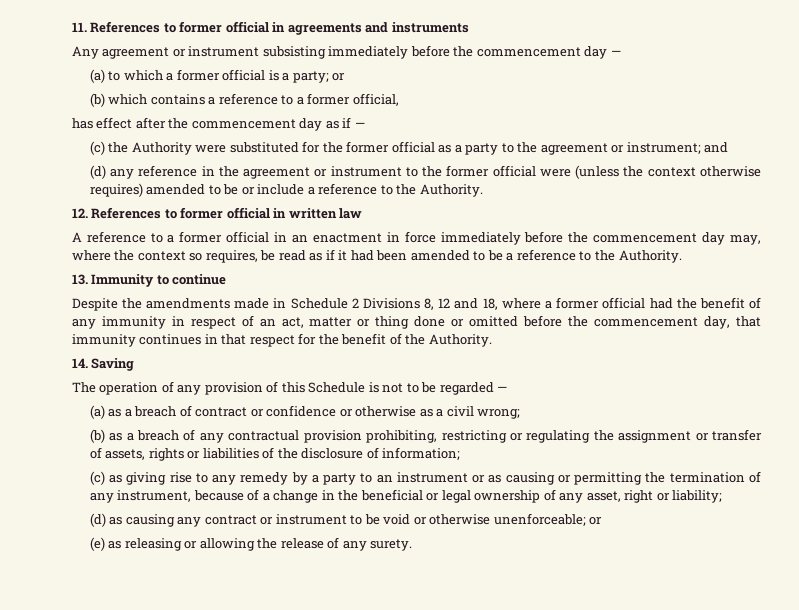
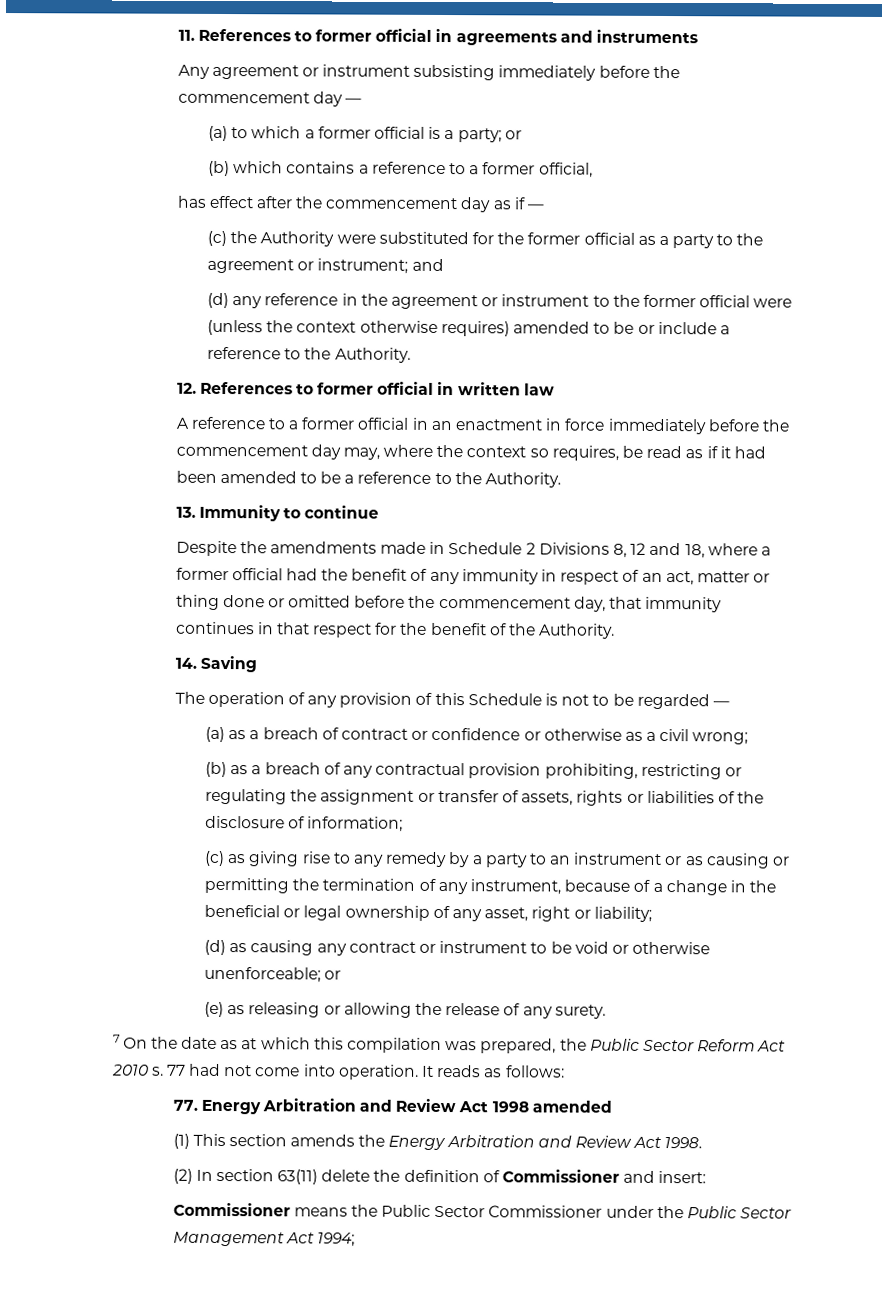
(413, 545) none -> [112,1034,787,1054] [111,1063,565,1080] [172,1098,612,1115] [172,1133,703,1151] [172,1168,707,1185] [172,1202,793,1219] [172,1231,355,1247] // 7 On the date as at which this compilation was prepared, the Public Sector Reform Act 2010 s. 77 had not come into operation. It reads as follows: // 77. Energy Arbitration and Review Act 1998 amended // (1) This section amends the Energy Arbitration and Review Act 1998. // (2) In section 63(11) delete the definition of Commissioner and insert: // Commissioner means the Public Sector Commissioner under the Public Sector Management Act 1994;

